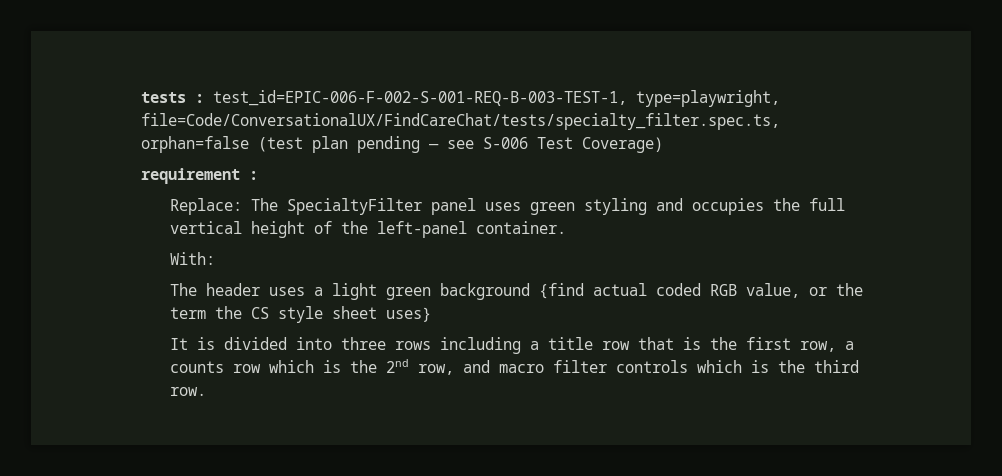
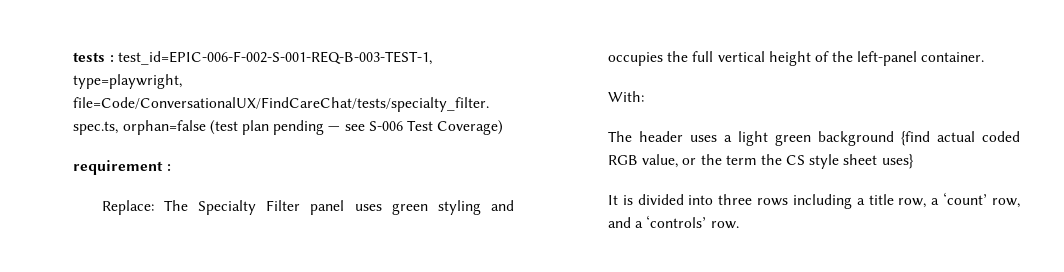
[286,198,422,215] SpecialtyFilter -> [198,200,301,215] Specialty Filter
[601,337,854,352] [169,359,859,375] row that is the first row, a counts row which is the 2nd row, and macro filter controls which is the third -> [898,192,1020,208] [607,215,707,228] row, a ‘count’ row, and a ‘controls’

